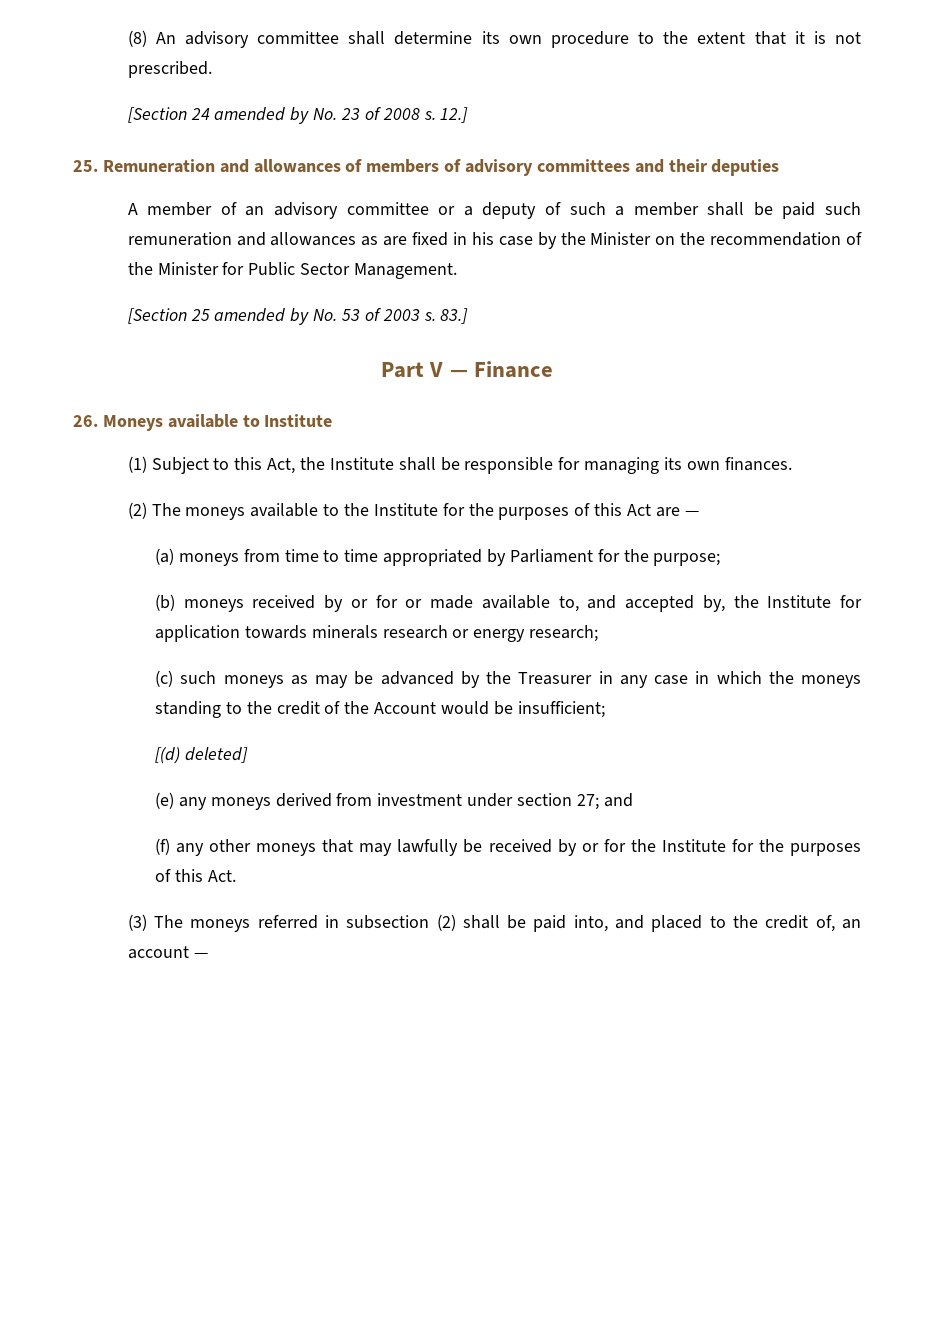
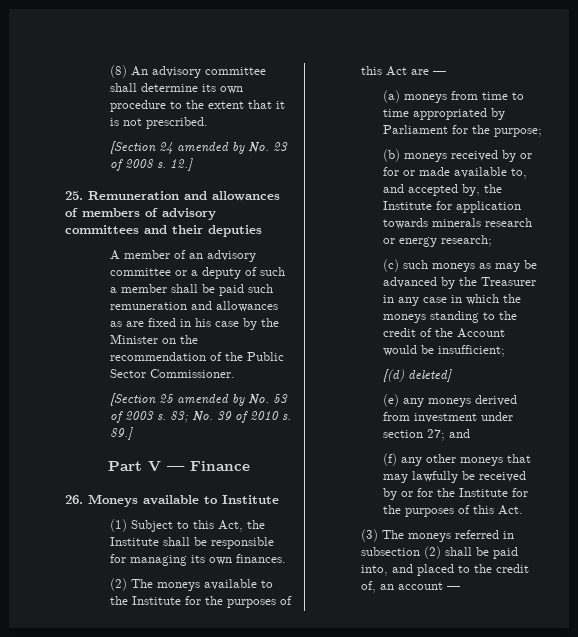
[157,262,245,275] Minister for -> (243, 356) none
[353,263,457,279] Management. -> [149,369,235,378] Commissioner.
[440,308,469,324] 83.] -> [169,411,291,423] [109,427,133,440] 83; No. 39 of 2010 s. 89.]

